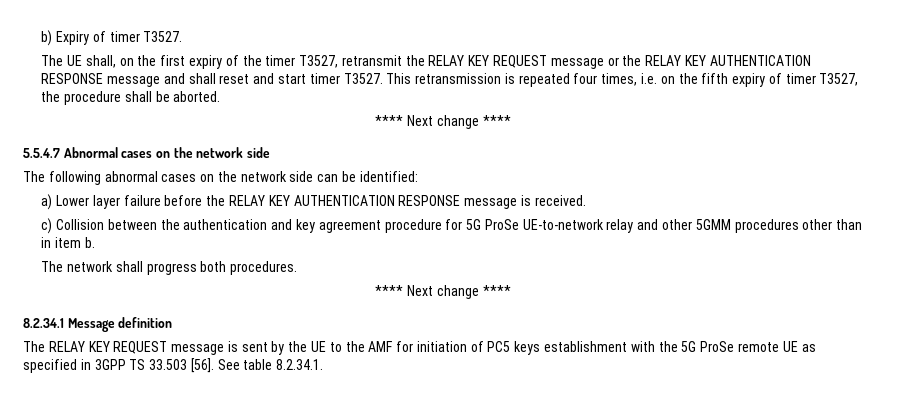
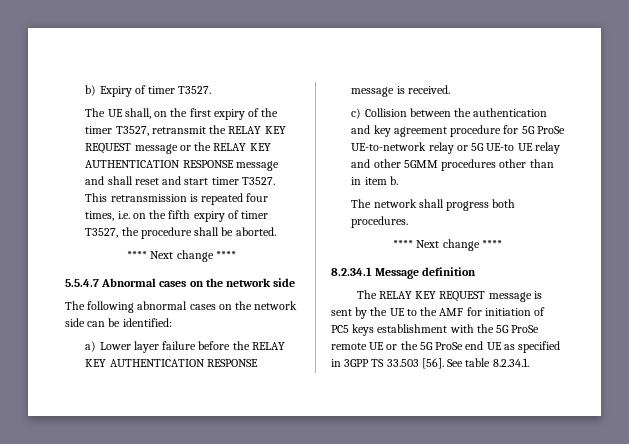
(634, 226) none -> [456,142,560,154] or 5G UE-to UE relay
(798, 346) none -> [386,341,502,350] or the 5G ProSe end UE

